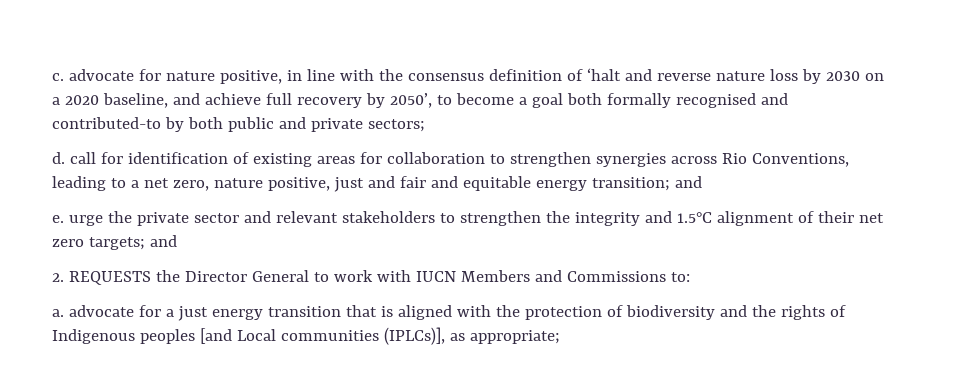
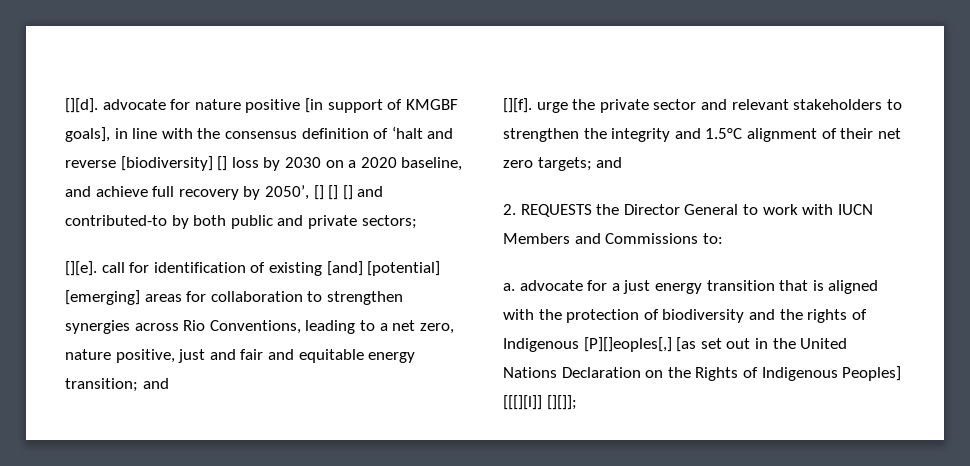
[52,73,64,81] c. -> [65,98,98,113] [][d].
[219,70,282,84] positive, -> [245,98,458,113] [65,127,110,142] positive [in support of KMGBF goals],
[715,71,765,81] nature -> [120,156,228,171] [biodiversity] []
[436,93,756,108] to become a goal both formally recognised -> [313,185,353,200] [] [] []
[52,152,65,164] d. -> [65,261,97,276] [][e].
(312, 160) none -> [326,261,441,276] [65,290,140,305] [and] [potential] [emerging]
[52,215,64,223] e. -> [503,98,532,113] [][f].
[139,327,560,345] peoples [and Local communities (IPLCs)], as appropriate; -> [583,337,848,352] [503,366,902,381] [503,395,577,410] [P][]eoples[,] [as set out in the United Nations Declaration on the Rights of Indigenous Peoples] [[[][l]] [][]];

